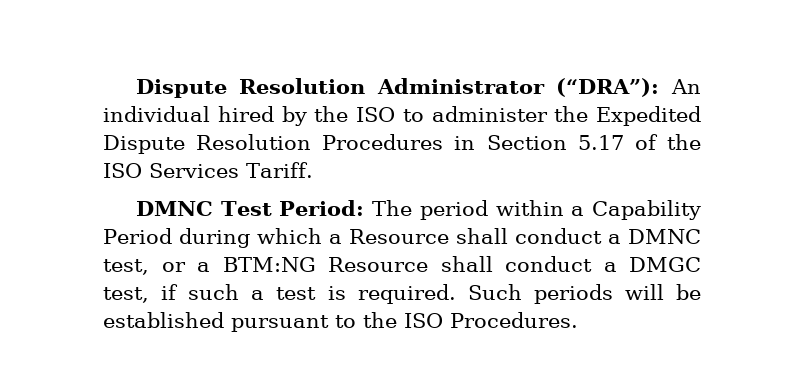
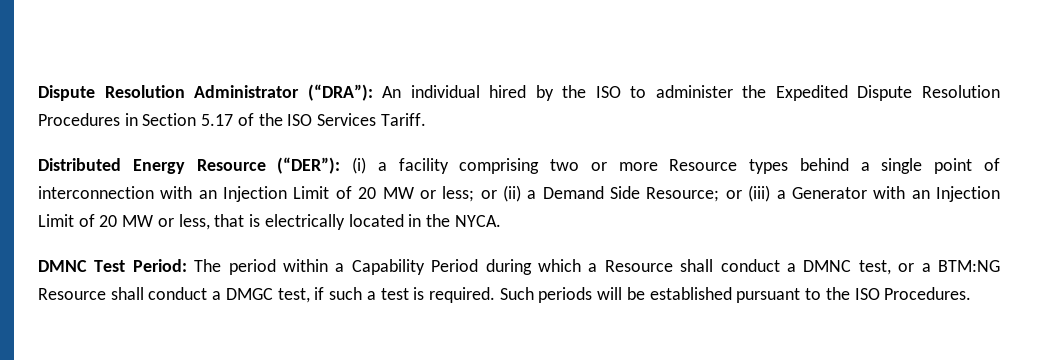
(313, 170) none -> [38,157,1000,174] [38,185,1001,202] [38,214,501,230] // Distributed Energy Resource (“DER”): (i) a facility comprising two or more Resource types behind a single point of interconnection with an Injection Limit of 20 MW or less; or (ii) a Demand Side Resource; or (iii) a Generator with an Injection Limit of 20 MW or less, that is electrically located in the NYCA.

